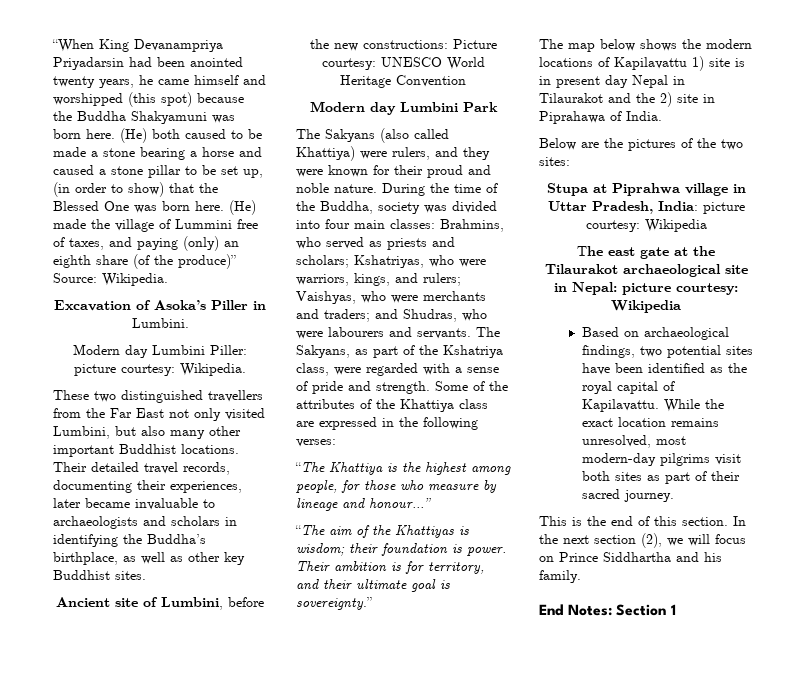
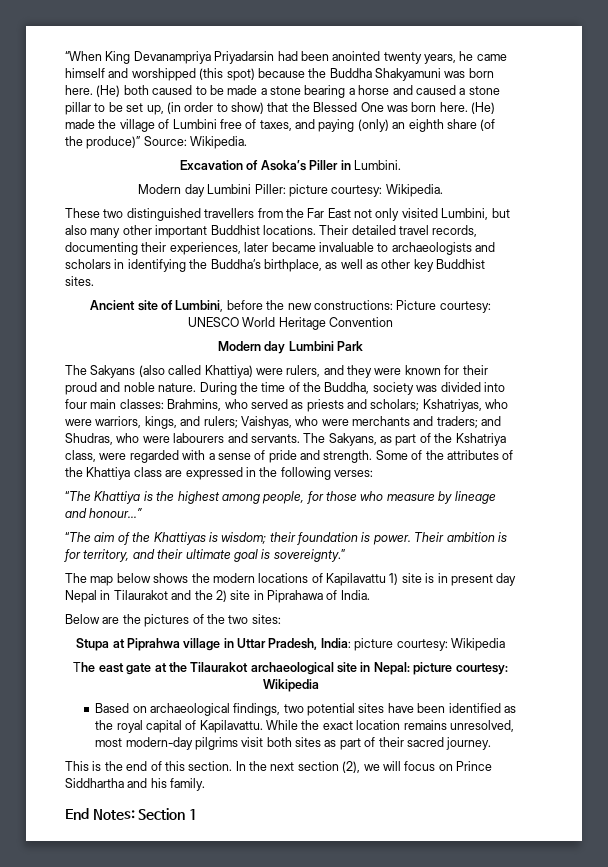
[175,219,232,229] Lummini -> [172,119,217,129] Lumbini

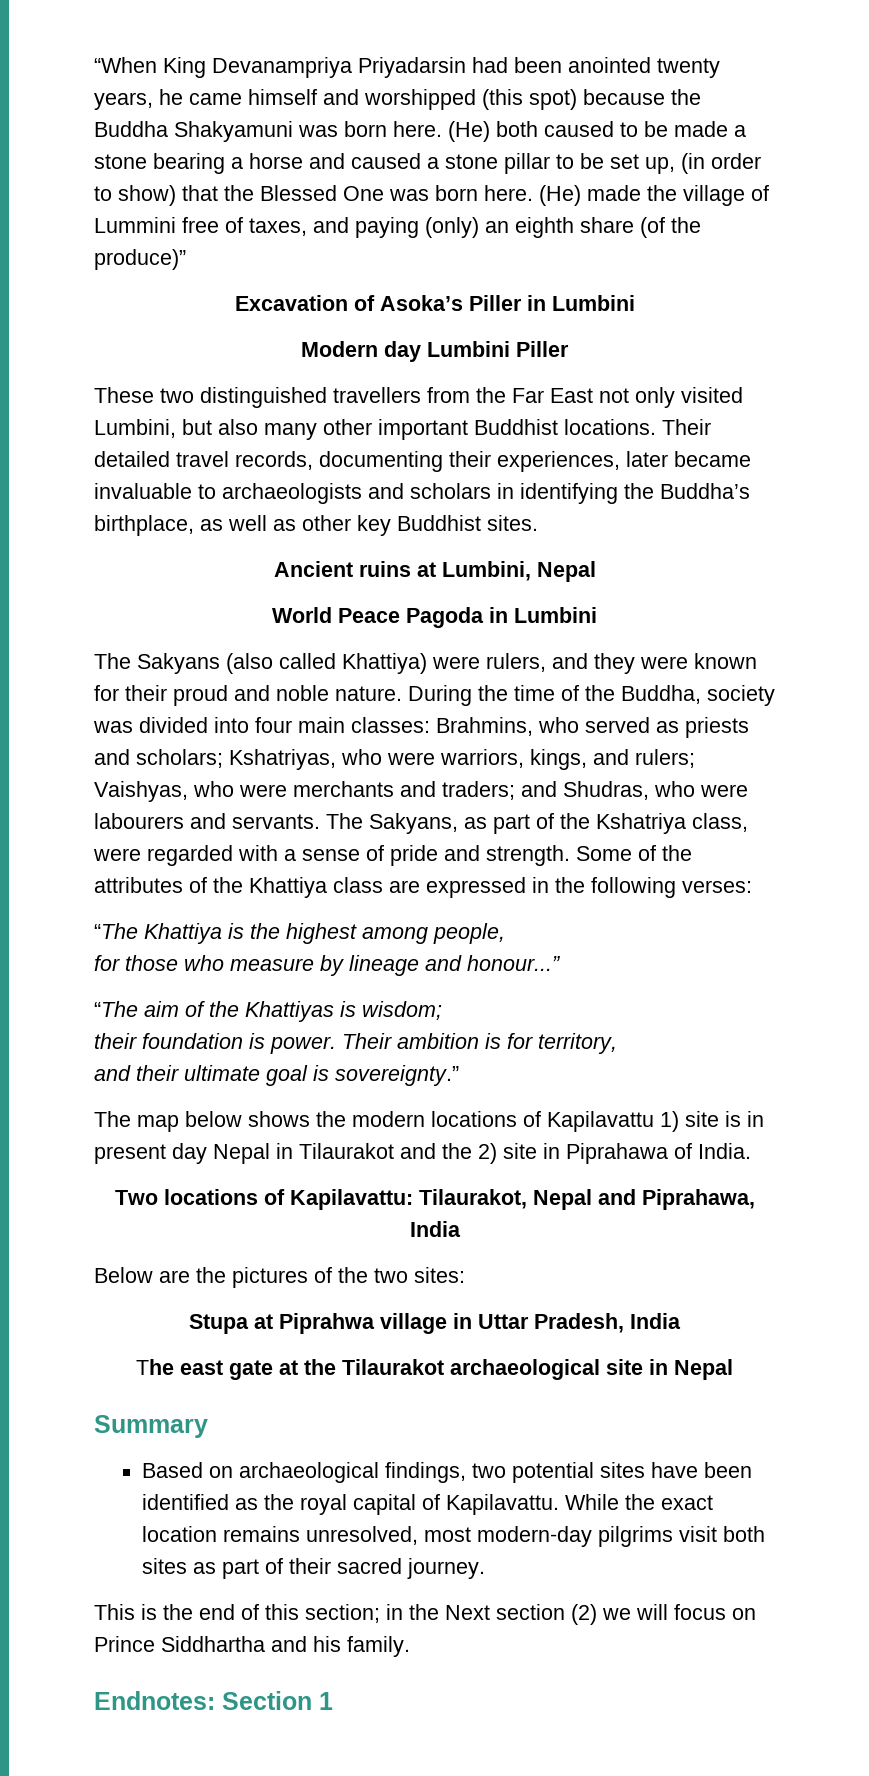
[172,119,217,129] Lumbini -> [94,217,176,233] Lummini
[143,136,248,149] Source: Wikipedia. -> (186, 259) none
[353,160,401,170] [138,184,443,197] Lumbini. // Modern day Lumbini Piller: picture courtesy: Wikipedia. -> [551,295,635,311] [301,341,569,362] Lumbini // Modern day Lumbini Piller
[137,300,491,313] [187,317,394,330] [217,341,364,354] site of Lumbini, before the new constructions: Picture courtesy: UNESCO World Heritage Convention // Modern day Lumbini Park -> [358,561,596,582] [272,607,597,628] ruins at Lumbini, Nepal // World Peace Pagoda in Lumbini
(305, 497) none -> (505, 933) //
(267, 538) none -> (442, 1010) //
(130, 555) none -> (617, 1043) //
(370, 595) none -> [114,1189,755,1210] [409,1221,461,1237] // Two locations of Kapilavattu: Tilaurakot, Nepal and Piprahawa, India
[320,638,505,651] India: picture courtesy: Wikipedia -> [630,1313,681,1329] India
[373,662,508,675] [262,679,319,692] Nepal: picture courtesy: Wikipedia -> [674,1359,733,1380] [94,1415,208,1438] Nepal // Summary
[188,761,361,773] section. In the next section (2), -> [305,1604,597,1625] section; in the Next section (2)
[65,808,135,820] End Notes: -> [94,1691,215,1710] Endnotes:

